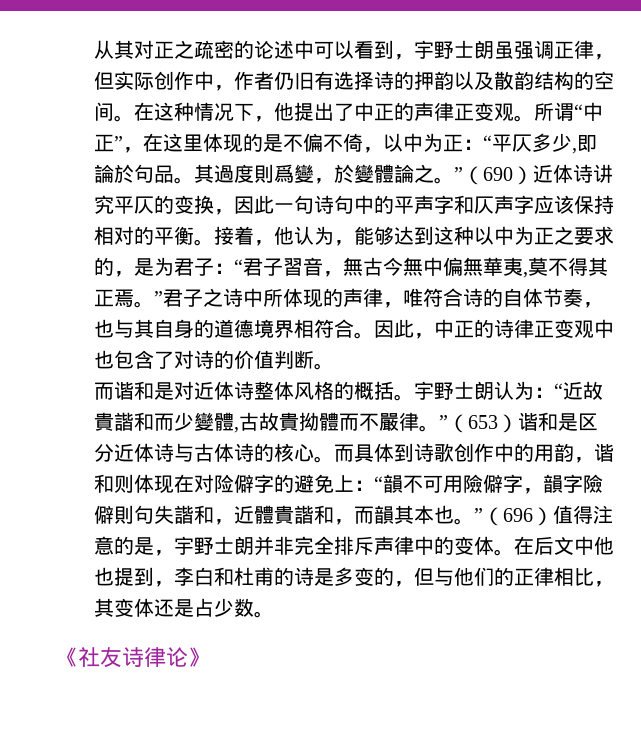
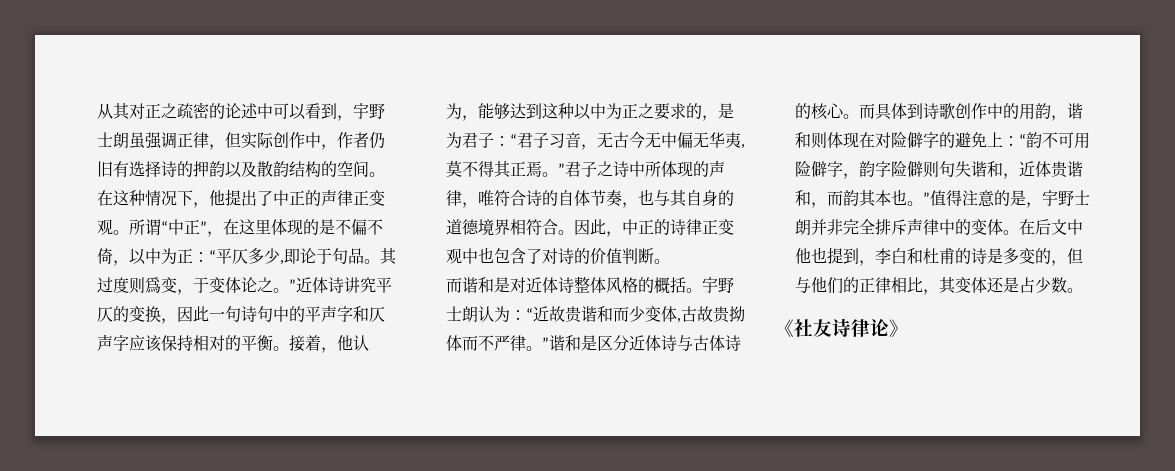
[93,164,134,183] 論於 -> [300,248,333,264] 论于
[213,164,533,185] 過度則爲變，於變體論之。”（690） -> [97,277,297,295] 过度则爲变，于变体论之。”
[282,257,503,277] 習音，無古今無中偏無華 -> [549,131,726,150] 习音，无古今无中偏无华
[93,412,518,433] 貴諧和而少變體,古故貴拗體而不嚴律。”（653） -> [565,306,746,323] [446,335,550,351] 贵谐和而少变体,古故贵拗体而不严律。”
[382,474,603,494] [93,505,394,525] 韻不可用險僻字，韻字險僻則句失諧和，近體貴諧和，而韻 -> [1026,132,1091,149] [795,161,1084,179] [795,190,860,208] 韵不可用险僻字，韵字险僻则句失谐和，近体贵谐和，而韵
[482,507,553,526] （696） -> (931, 198) none

